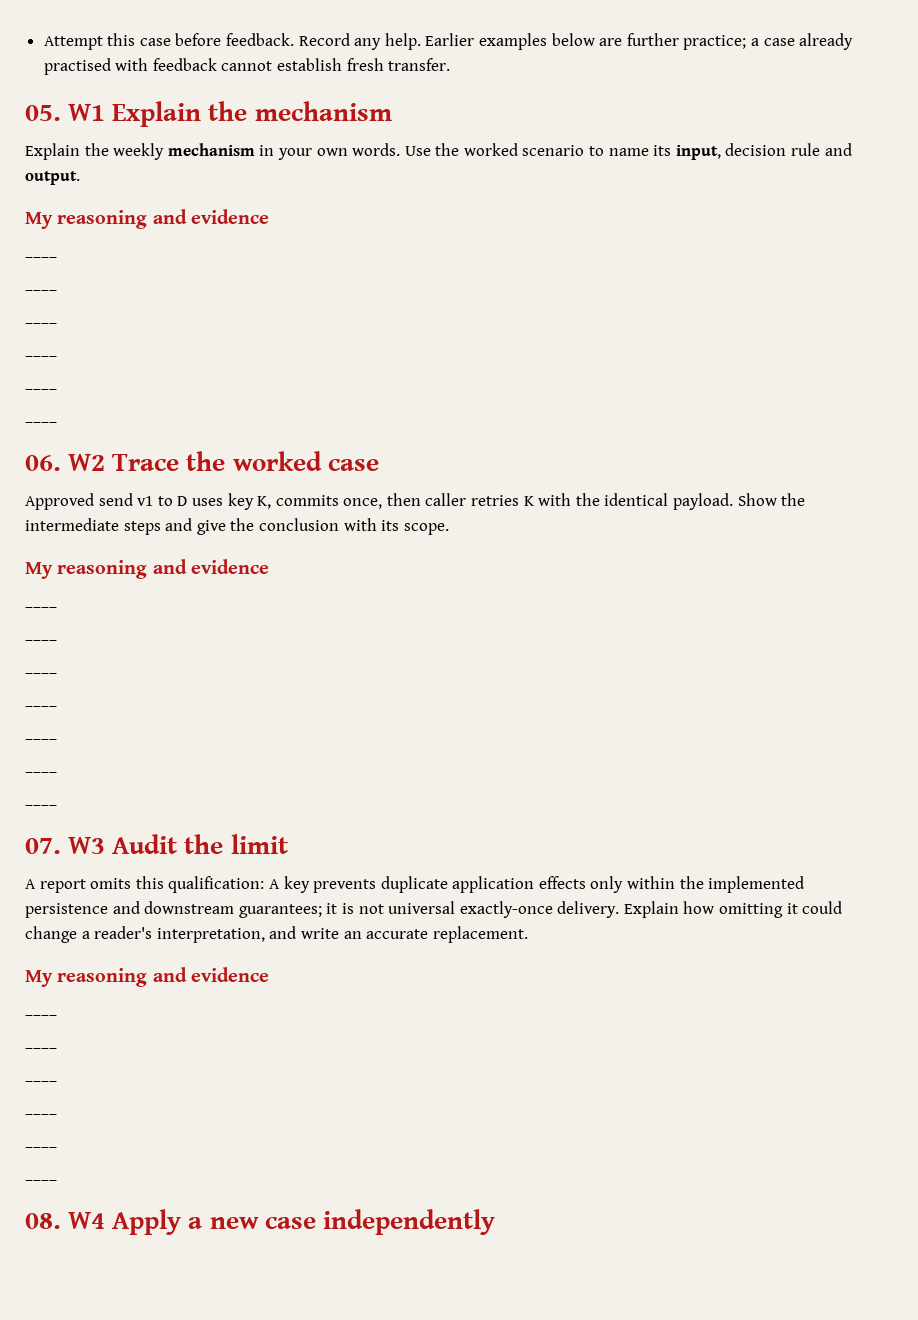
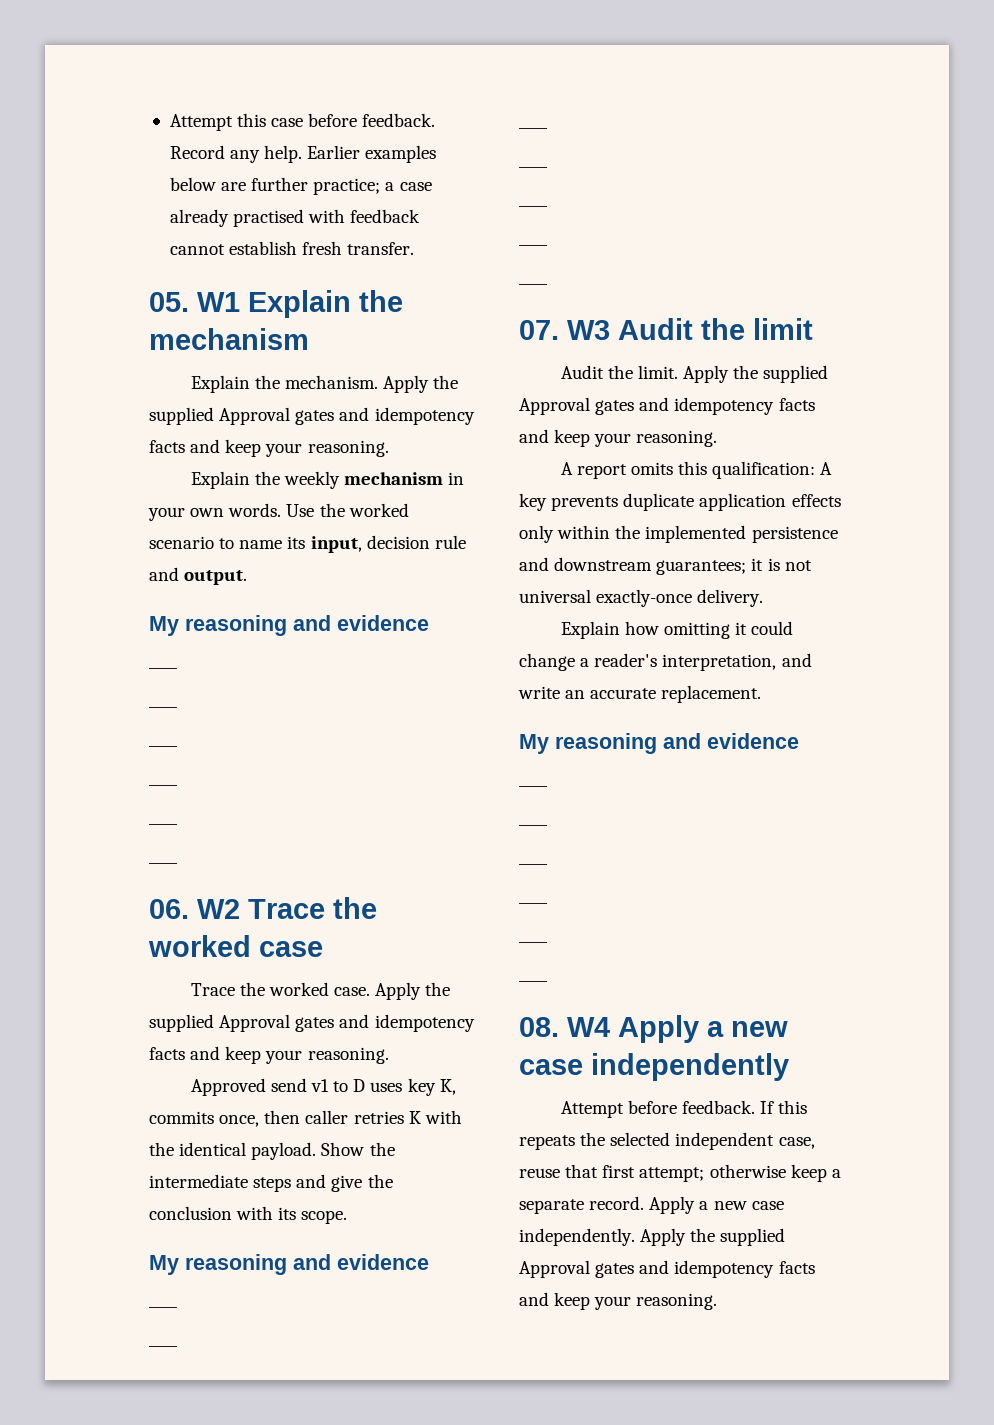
(392, 111) none -> [190,375,459,393] [149,407,475,425] [149,439,389,457] // Explain the mechanism. Apply the supplied Approval gates and idempotency facts and keep your reasoning.
(379, 465) none -> [190,982,451,1000] [149,1014,475,1032] [149,1046,389,1064] // Trace the worked case. Apply the supplied Approval gates and idempotency facts and keep your reasoning.
(288, 844) none -> [560,365,829,383] [519,397,815,415] [519,429,718,447] // Audit the limit. Apply the supplied Approval gates and idempotency facts and keep your reasoning.
(620, 909) none -> (764, 598) //
(495, 1222) none -> [560,1100,808,1118] [519,1132,815,1150] [519,1164,841,1182] [519,1196,784,1214] [519,1228,786,1246] [519,1260,815,1278] [519,1292,718,1310] // Attempt before feedback. If this repeats the selected independent case, reuse that first attempt; otherwise keep a separate record. Apply a new case independently. Apply the supplied Approval gates and idempotency facts and keep your reasoning.

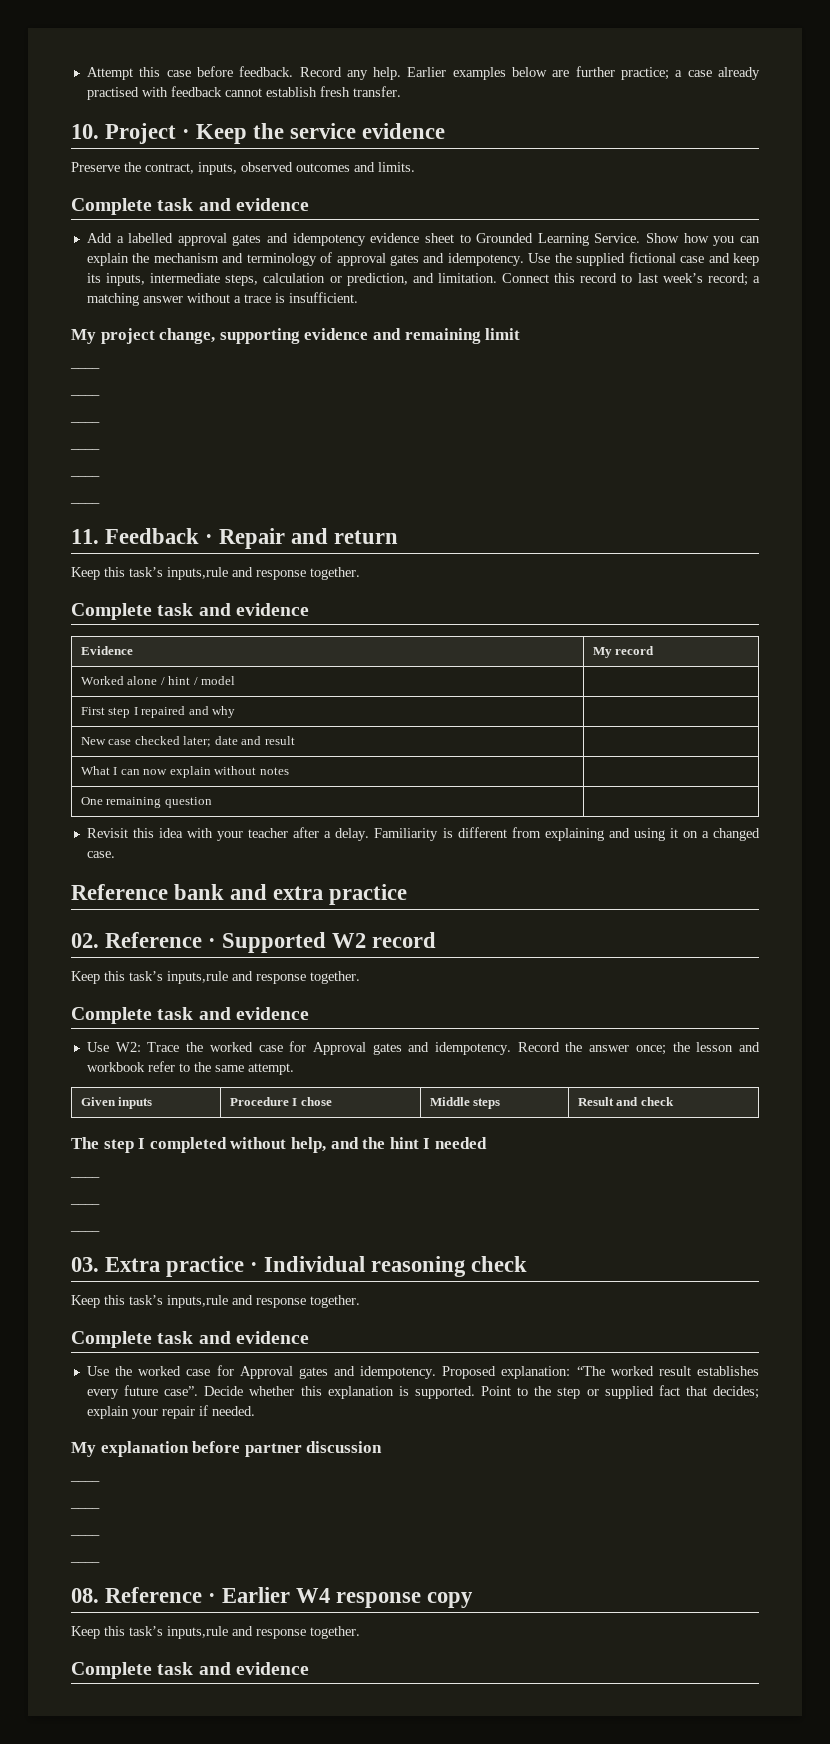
[149,290,403,318] [149,328,309,350] [190,375,459,393] [149,407,475,425] [149,439,389,457] [190,471,465,489] [148,503,409,521] [149,535,466,553] [149,567,248,585] [149,615,429,636] [149,667,178,669] [149,706,178,708] [149,745,178,747] [149,784,178,786] [149,823,178,825] [149,862,178,864] [149,897,377,919] [148,935,323,957] [190,982,451,1000] [149,1014,475,1032] [149,1046,389,1064] [190,1078,456,1096] [149,1110,462,1127] [149,1142,395,1160] [149,1174,393,1192] [149,1206,348,1224] [149,1254,429,1275] [149,1306,178,1308] [149,1345,178,1347] [519,127,548,129] [519,166,548,168] [519,205,548,207] [519,244,548,246] [519,283,548,285] [519,318,813,340] [560,365,829,383] [519,397,815,415] [519,429,718,447] [560,461,833,479] [519,493,841,511] [519,525,838,543] [519,557,812,575] [519,589,764,607] [560,621,794,639] [519,653,812,671] [518,685,762,703] [519,733,799,754] [519,785,548,787] [519,824,548,826] 05. W1 Explain the mechanism // Explain the mechanism. Apply the supplied Approval gates and idempotency facts and keep your reasoning. // Explain the weekly mechanism in your own words. Use the worked scenario to name its input, decision rule and output. // My reasoning and evidence // ____ // ____ // ____ // ____ // ____ // ____ // 06. W2 Trace the worked case // Trace the worked case. Apply the supplied Approval gates and idempotency facts and keep your reasoning. // Approved send v1 to D uses key K, commits once, then caller retries K with the identical payload. Show the intermediate steps and give the conclusion with its scope. // My reasoning and evidence // ____ // ____ // ____ // ____ // ____ // ____ // ____ // 07. W3 Audit the limit // Audit the limit. Apply the supplied Approval gates and idempotency facts and keep your reasoning. // A report omits this qualification: A key prevents duplicate application effects only within the implemented persistence and downstream guarantees; it is not universal exactly-once delivery. // Explain how omitting it could change a reader's interpretation, and write an accurate replacement. // My reasoning and evidence // ____ // ____ -> [71,123,446,144] [71,162,415,175] [71,198,309,215] [86,233,760,246] [86,252,759,266] [86,273,760,286] [86,292,358,306] [71,328,521,344] [70,367,100,369] [70,394,100,396] [70,421,100,423] [70,448,100,450] [70,475,100,477] [70,502,100,504] [71,528,399,549] [71,567,360,580] [71,603,309,620] [80,646,133,655] [592,646,655,658] [80,676,236,685] [80,706,236,718] [80,736,295,747] [80,766,289,778] [80,797,212,808] [86,827,760,841] [86,851,115,858] [71,884,408,905] [71,932,437,953] [71,971,360,984] [71,1007,309,1024] [86,1041,761,1055] [86,1061,294,1075] [80,1097,153,1109] [229,1097,332,1106] [429,1097,501,1109] [577,1097,674,1106] [71,1137,487,1153] [70,1176,100,1178] [70,1203,100,1205] [70,1230,100,1232] [71,1256,528,1277] [71,1295,360,1308] [71,1331,309,1348] [86,1365,759,1379] [86,1385,759,1399] [86,1405,255,1419] [71,1441,383,1457] 10. Project · Keep the service evidence // Preserve the contract, inputs, observed outcomes and limits. // Complete task and evidence // Add a labelled approval gates and idempotency evidence sheet to Grounded Learning Service. Show how you can explain the mechanism and terminology of approval gates and idempotency. Use the supplied fictional case and keep its inputs, intermediate steps, calculation or prediction, and limitation. Connect this record to last week’s record; a matching answer without a trace is insufficient. // My project change, supporting evidence and remaining limit // ____ // ____ // ____ // ____ // ____ // ____ // 11. Feedback · Repair and return // Keep this task’s inputs,rule and response together. // Complete task and evidence // Evidence | My record // Worked alone / hint / model | // First step I repaired and why | // New case checked later; date and result | // What I can now explain without notes | // One remaining question | // Revisit this idea with your teacher after a delay. Familiarity is different from explaining and using it on a changed case. // Reference bank and extra practice // 02. Reference · Supported W2 record // Keep this task’s inputs,rule and response together. // Complete task and evidence // Use W2: Trace the worked case for Approval gates and idempotency. Record the answer once; the lesson and workbook refer to the same attempt. // Given inputs | Procedure I chose | Middle steps | Result and check // The step I completed without help, and the hint I needed // ____ // ____ // ____ // 03. Extra practice · Individual reasoning check // Keep this task’s inputs,rule and response together. // Complete task and evidence // Use the worked case for Approval gates and idempotency. Proposed explanation: “The worked result establishes every future case”. Decide whether this explanation is supported. Point to the step or supplied fact that decides; explain your repair if needed. // My explanation before partner discussion
[567,1015,788,1043] [519,1053,789,1081] [560,1100,808,1118] [519,1132,815,1150] [519,1164,841,1182] [519,1196,784,1214] [519,1228,786,1246] [519,1260,815,1278] [519,1292,718,1310] W4 Apply a new case independently // Attempt before feedback. If this repeats the selected independent case, reuse that first attempt; otherwise keep a separate record. Apply a new case independently. Apply the supplied Approval gates and idempotency facts and keep your reasoning. -> [105,1587,474,1608] [71,1626,360,1639] [71,1662,309,1679] Reference · Earlier W4 response copy // Keep this task’s inputs,rule and response together. // Complete task and evidence

